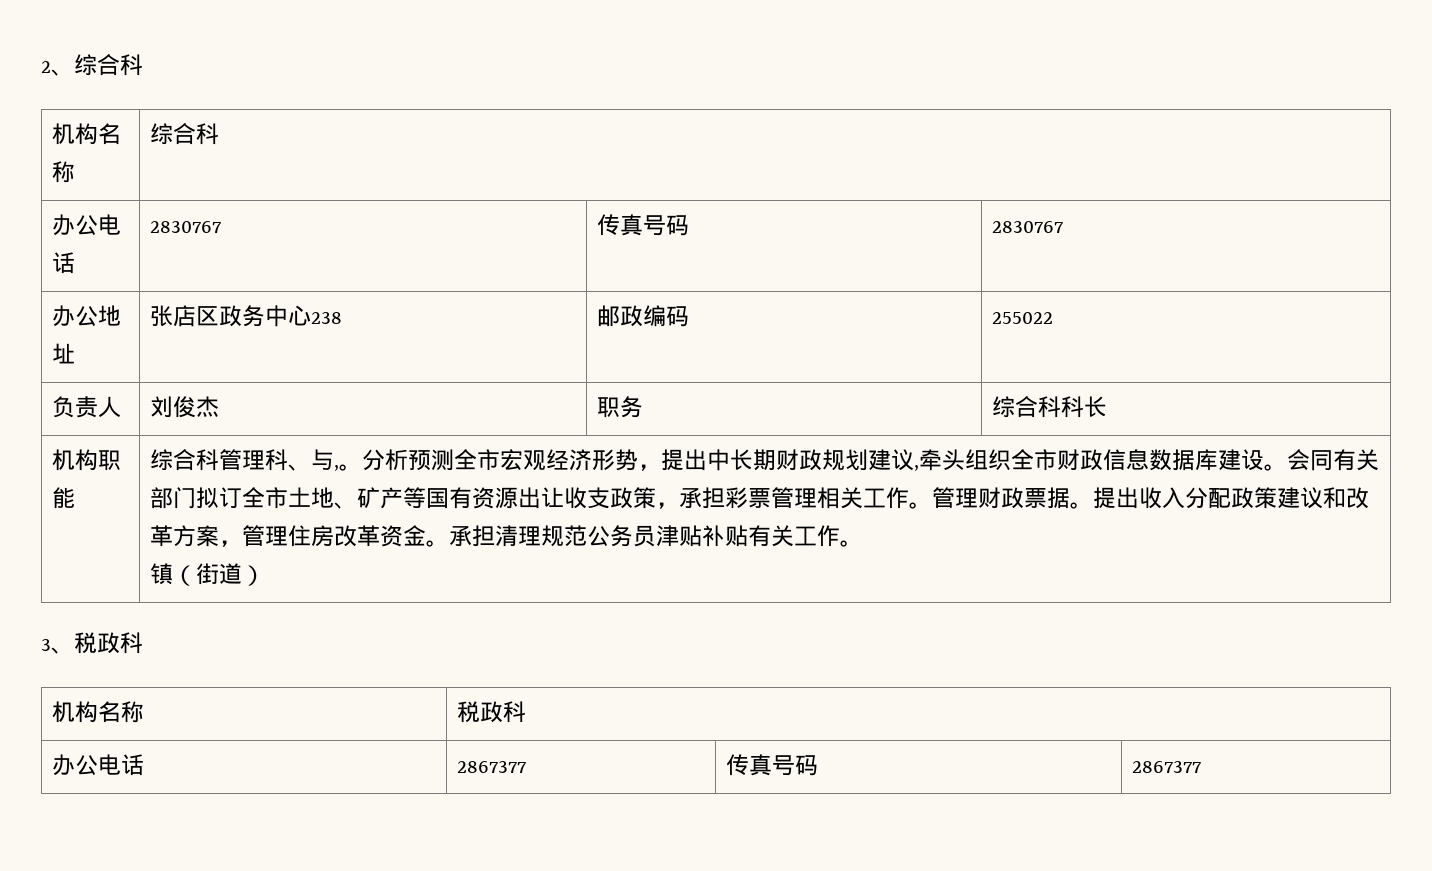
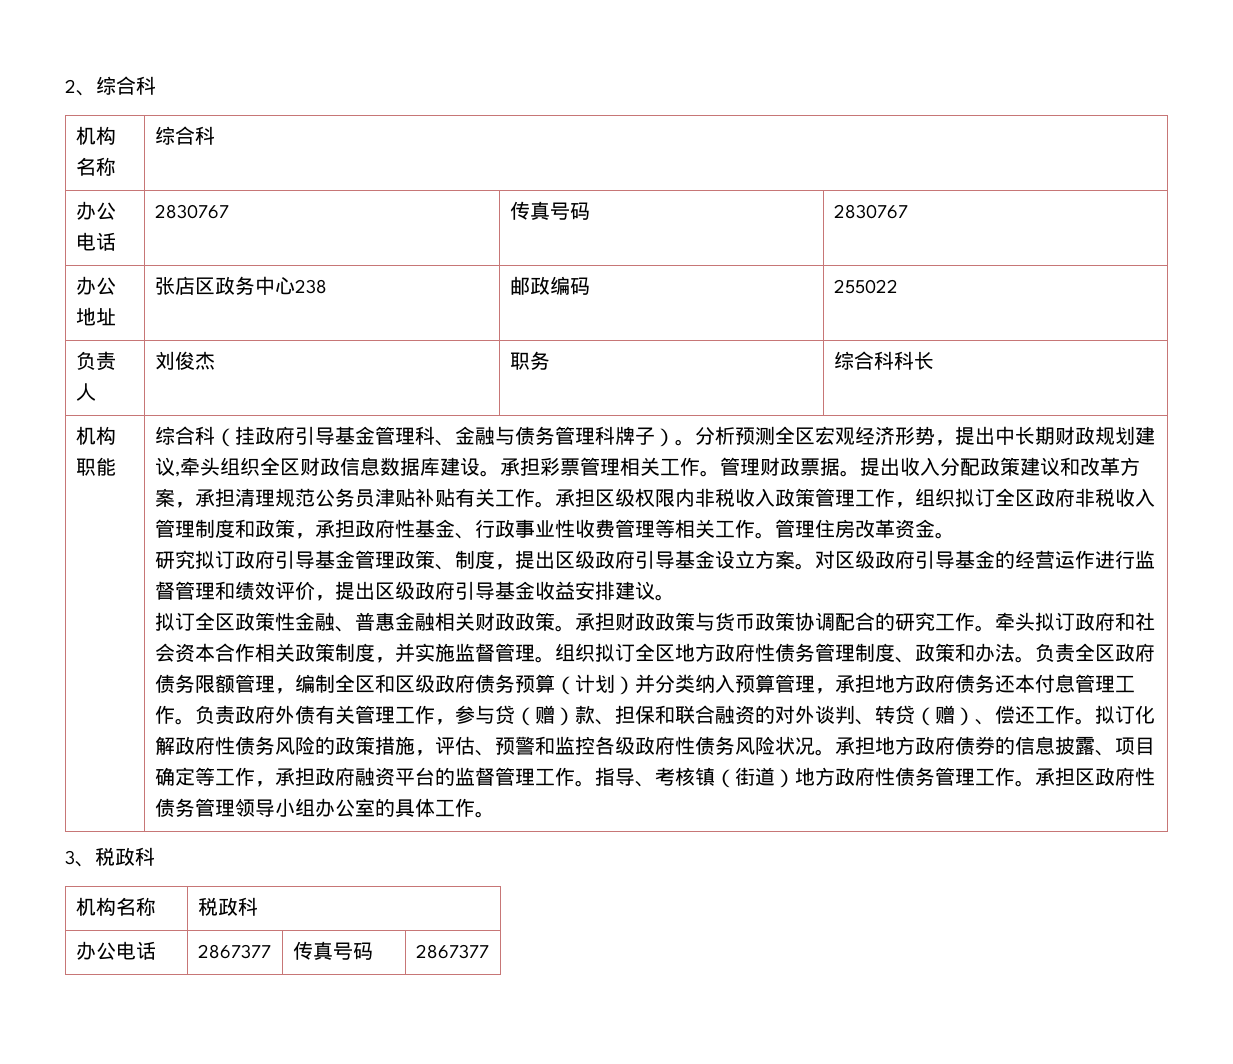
[219,449,340,471] 管理科、与, -> [214,426,675,447] （挂政府引导基金管理科、金融与债务管理科牌子）
[477,449,501,471] 市 -> [794,427,815,445] 区
[1034,449,1058,471] 市 -> [279,458,300,476] 区
[1287,449,1380,471] [150,487,680,509] 会同有关部门拟订全市土地、矿产等国有资源出让收支政策， -> (500, 473) none
[242,525,450,547] 管理住房改革资金。 -> (195, 505) none
[150,563,266,586] // 镇（街道） -> [554,488,1155,508] [154,519,955,539] [154,550,1155,570] [154,581,675,601] [154,612,1155,632] [154,643,1155,663] [154,674,1135,695] [154,705,1155,726] [154,736,1155,756] [154,767,1155,788] [154,798,495,818] 承担区级权限内非税收入政策管理工作，组织拟订全区政府非税收入管理制度和政策，承担政府性基金、行政事业性收费管理等相关工作。管理住房改革资金。 // 研究拟订政府引导基金管理政策、制度，提出区级政府引导基金设立方案。对区级政府引导基金的经营运作进行监督管理和绩效评价，提出区级政府引导基金收益安排建议。 // 拟订全区政策性金融、普惠金融相关财政政策。承担财政政策与货币政策协调配合的研究工作。牵头拟订政府和社会资本合作相关政策制度，并实施监督管理。组织拟订全区地方政府性债务管理制度、政策和办法。负责全区政府债务限额管理，编制全区和区级政府债务预算（计划）并分类纳入预算管理，承担地方政府债务还本付息管理工作。负责政府外债有关管理工作，参与贷（赠）款、担保和联合融资的对外谈判、转贷（赠）、偿还工作。拟订化解政府性债务风险的政策措施，评估、预警和监控各级政府性债务风险状况。承担地方政府债券的信息披露、项目确定等工作，承担政府融资平台的监督管理工作。指导、考核镇（街道）地方政府性债务管理工作。承担区政府性债务管理领导小组办公室的具体工作。

